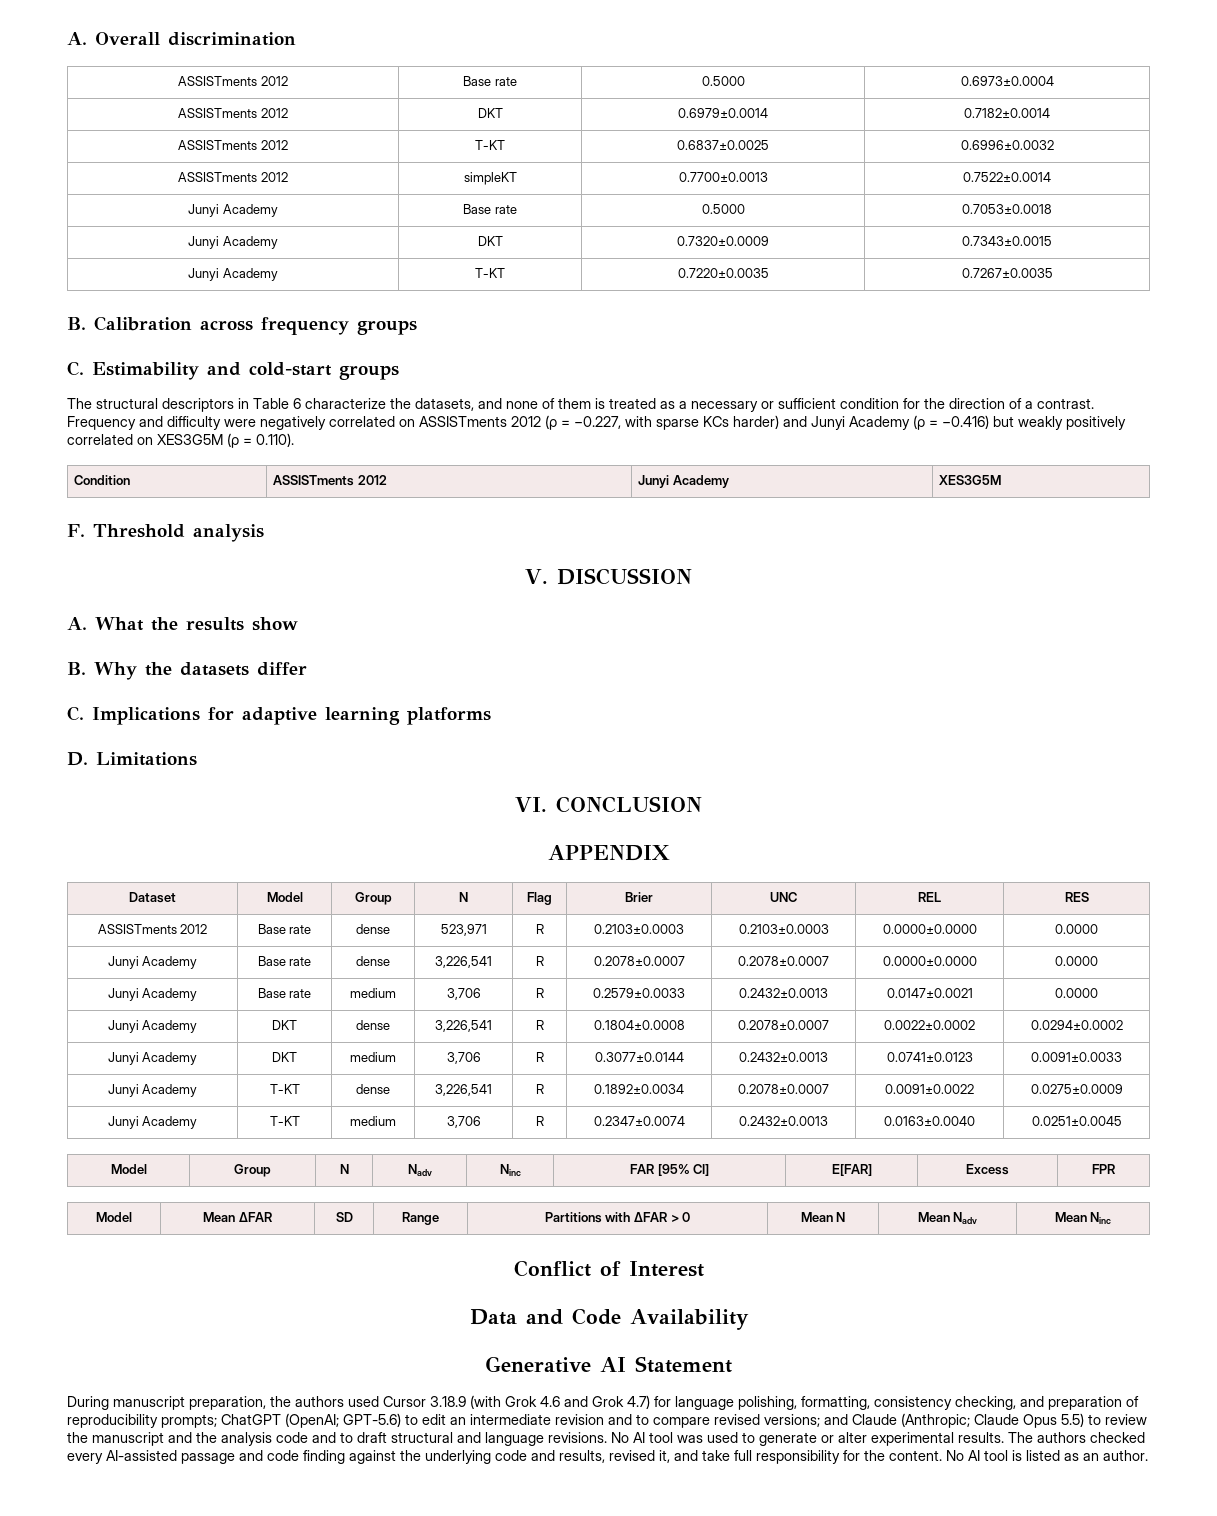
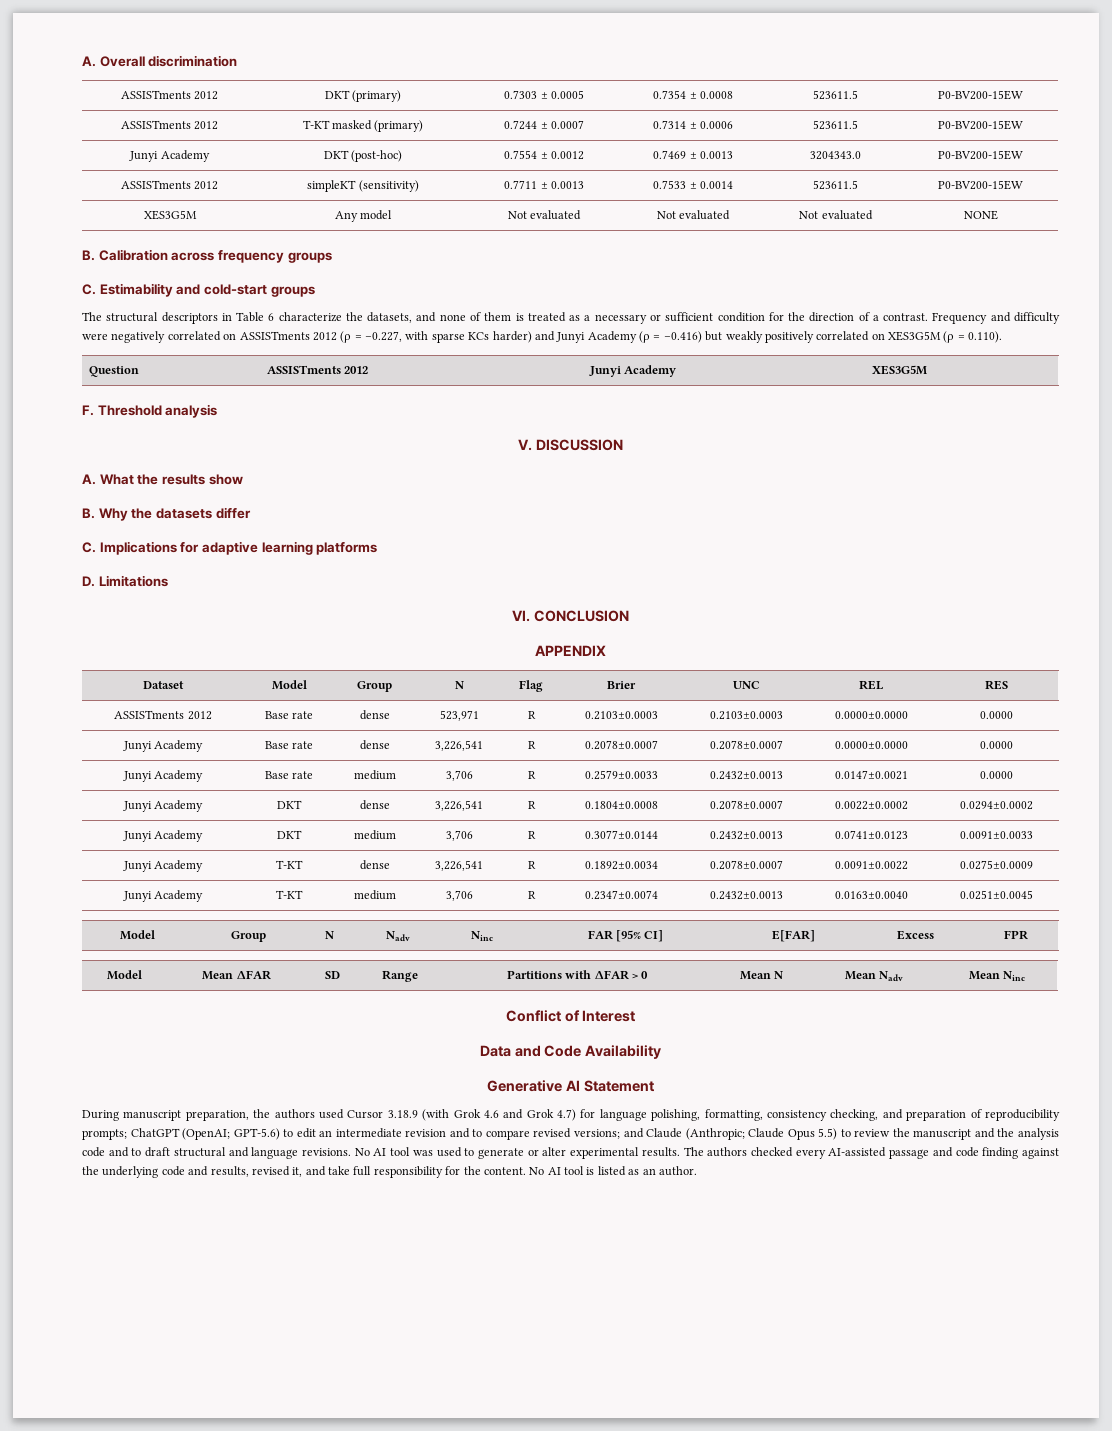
[463,76,517,86] [701,76,745,86] [960,76,1054,86] [178,108,288,118] [477,108,503,118] [678,108,768,118] [964,108,1050,118] [178,140,288,150] [474,140,505,150] [677,140,769,150] [960,140,1054,150] [178,172,288,182] [463,172,517,185] [678,172,768,182] [963,172,1051,182] [188,204,278,217] [463,204,517,214] [701,204,745,214] [962,204,1052,214] [188,236,278,249] [477,236,503,246] [677,236,769,246] [962,236,1052,246] [188,268,278,281] [474,268,505,278] [677,268,769,278] [961,268,1053,278] Base rate | 0.5000 | 0.6973±0.0004 // ASSISTments 2012 | DKT | 0.6979±0.0014 | 0.7182±0.0014 // ASSISTments 2012 | T-KT | 0.6837±0.0025 | 0.6996±0.0032 // ASSISTments 2012 | simpleKT | 0.7700±0.0013 | 0.7522±0.0014 // Junyi Academy | Base rate | 0.5000 | 0.7053±0.0018 // Junyi Academy | DKT | 0.7320±0.0009 | 0.7343±0.0015 // Junyi Academy | T-KT | 0.7220±0.0035 | 0.7267±0.0035 -> [324,90,402,102] [504,90,584,99] [653,90,733,99] [813,90,858,100] [938,90,1023,100] [120,120,219,130] [302,120,424,132] [504,120,584,130] [653,120,733,129] [813,120,858,130] [938,120,1023,130] [129,150,210,162] [323,150,403,162] [504,150,584,160] [653,150,733,159] [810,151,861,160] [938,150,1023,160] [120,180,219,190] [307,180,419,192] [504,180,584,189] [653,180,733,189] [813,180,858,190] [938,180,1023,190] [143,210,197,220] [334,210,393,222] [507,210,582,220] [656,210,731,220] [799,210,873,220] [963,210,998,220] DKT (primary) | 0.7303 ± 0.0005 | 0.7354 ± 0.0008 | 523611.5 | P0-BV200-15EW // ASSISTments 2012 | T-KT masked (primary) | 0.7244 ± 0.0007 | 0.7314 ± 0.0006 | 523611.5 | P0-BV200-15EW // Junyi Academy | DKT (post-hoc) | 0.7554 ± 0.0012 | 0.7469 ± 0.0013 | 3204343.0 | P0-BV200-15EW // ASSISTments 2012 | simpleKT (sensitivity) | 0.7711 ± 0.0013 | 0.7533 ± 0.0014 | 523611.5 | P0-BV200-15EW // XES3G5M | Any model | Not evaluated | Not evaluated | Not evaluated | NONE
[73,475,130,485] Condition -> [88,366,139,377] Question

